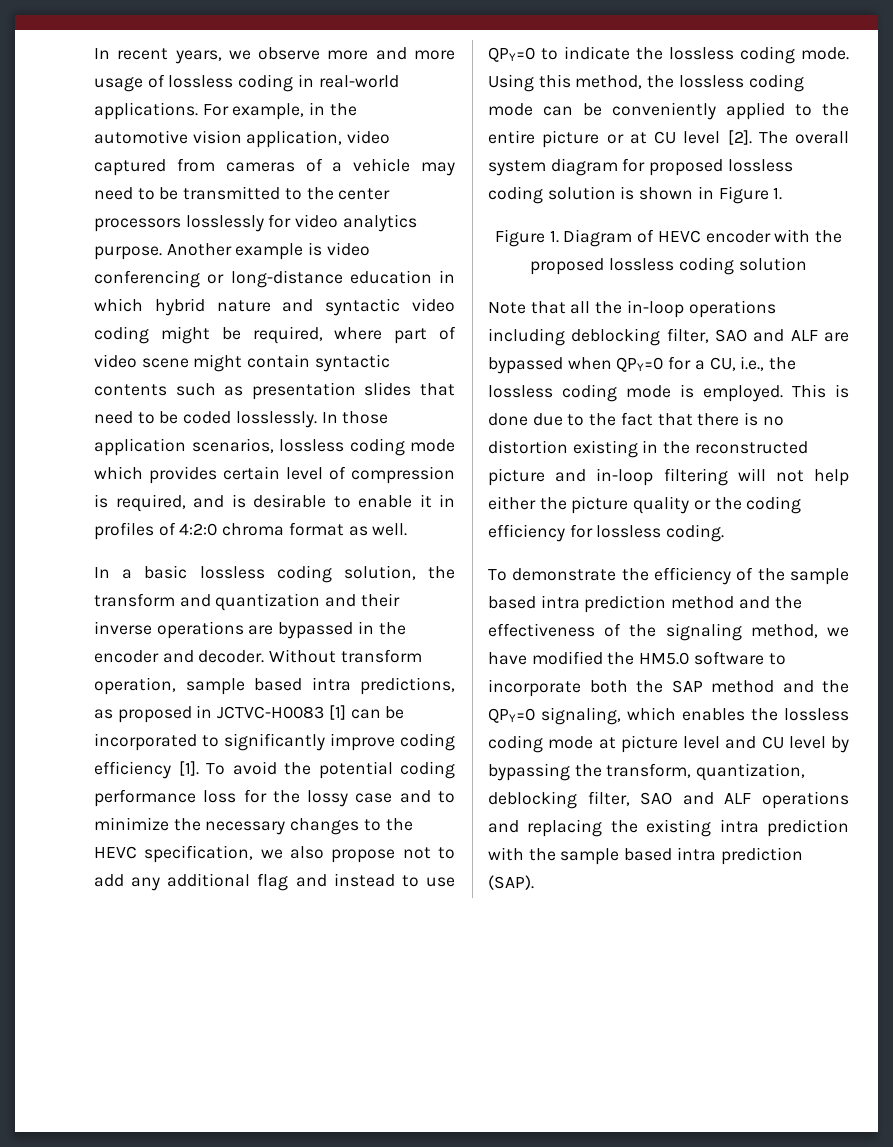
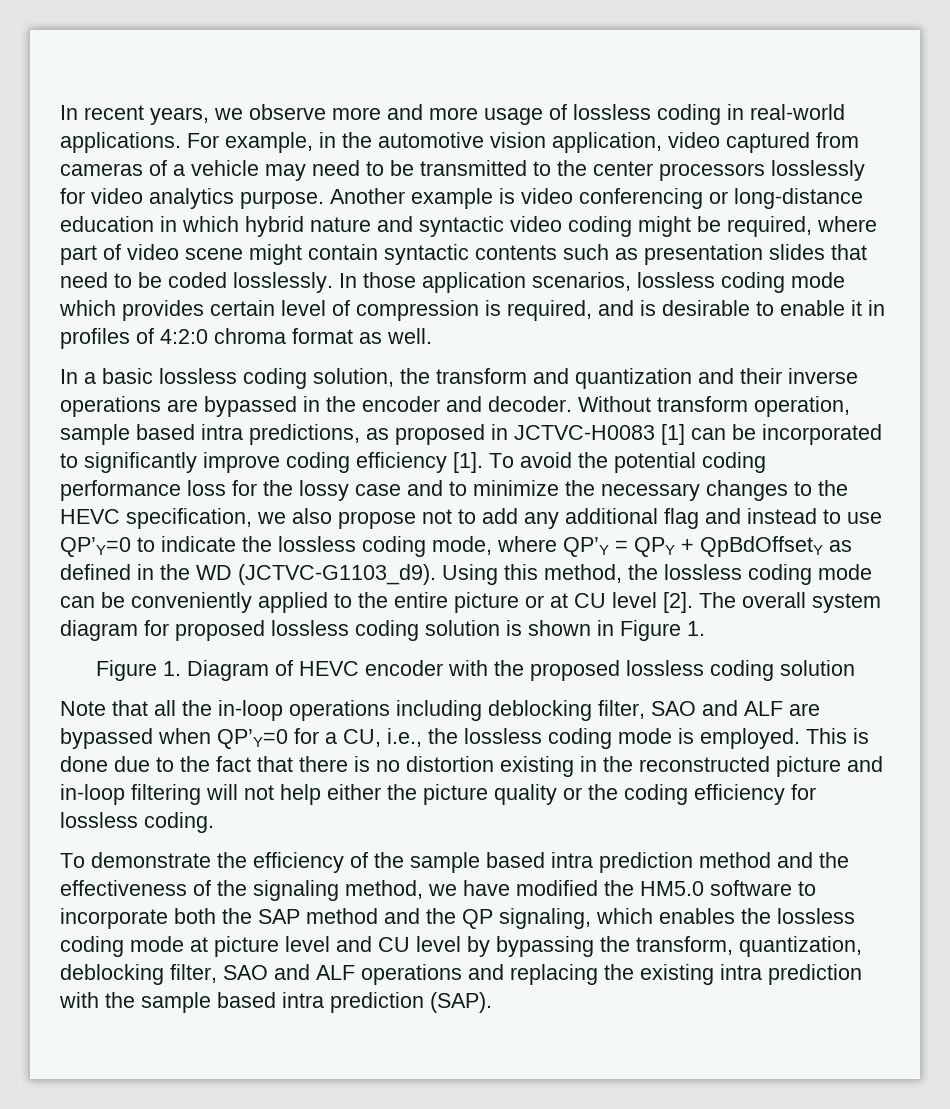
[488,47,535,62] QPY=0 -> [60,537,131,557] QP’Y=0
[801,47,849,60] mode. -> [432,536,852,557] [60,564,436,585] mode, where QP’Y = QPY + QpBdOffsetY as defined in the WD (JCTVC-G1103_d9).
[616,357,664,372] QPY=0 -> [217,729,288,749] QP’Y=0
[488,708,535,723] QPY=0 -> [462,909,493,929] QP

